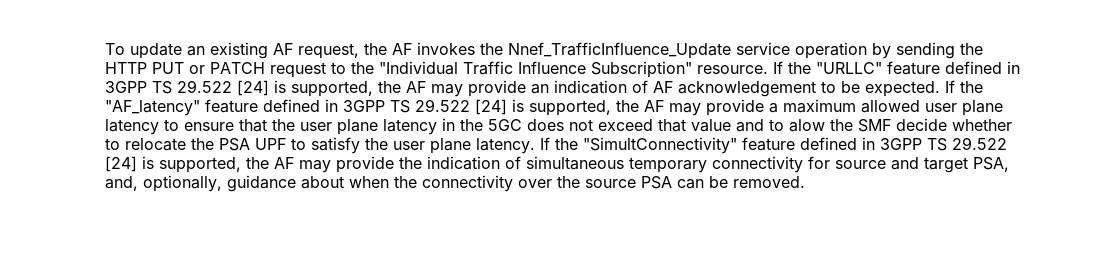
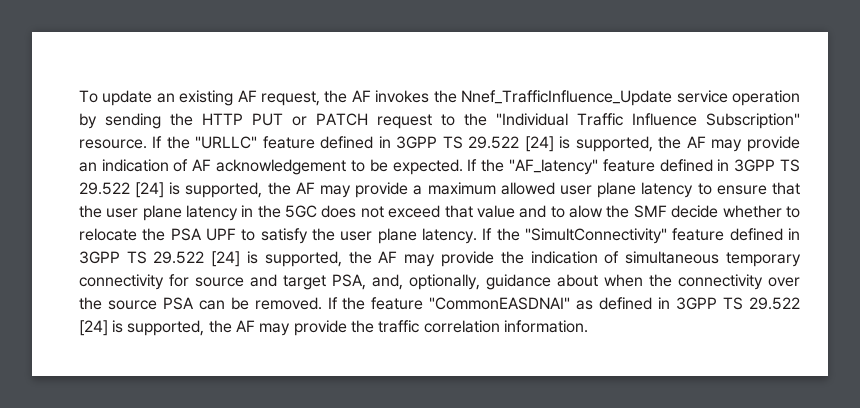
(806, 182) none -> [327,297,801,310] [78,320,589,336] If the feature "CommonEASDNAI" as defined in 3GPP TS 29.522 [24] is supported, the AF may provide the traffic correlation information.

